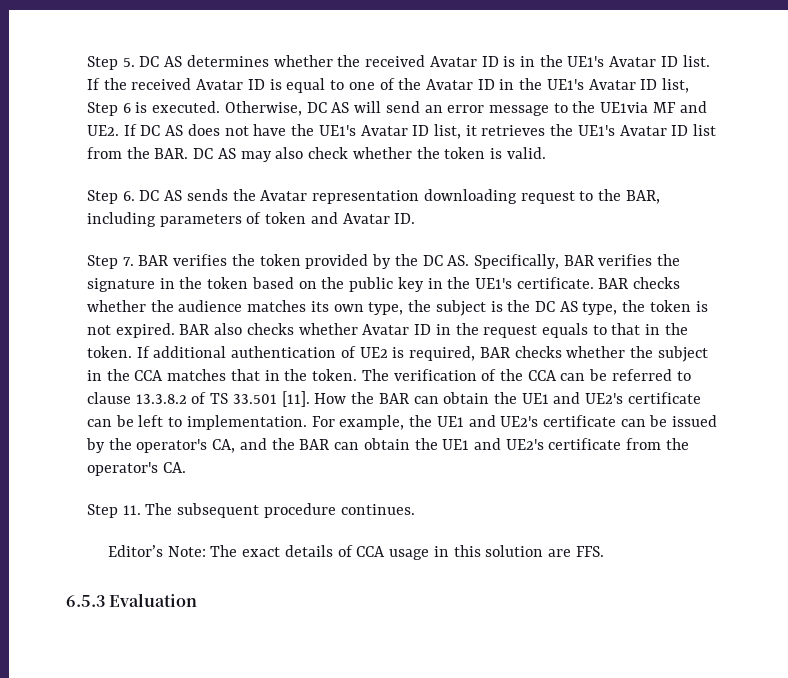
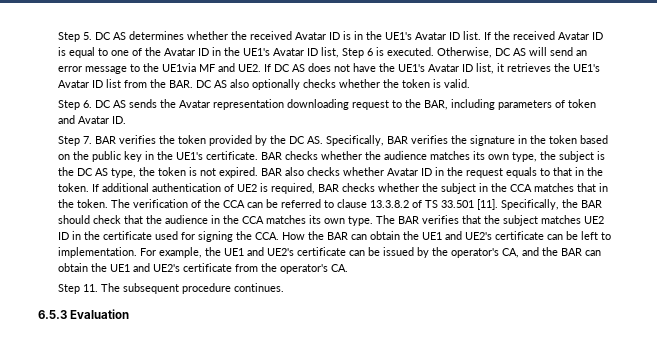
[240,147,349,162] may also check -> [230,79,337,90] also optionally checks
(310, 399) none -> [501,199,603,210] [58,215,605,226] [58,231,280,242] Specifically, the BAR should check that the audience in the CCA matches its own type. The BAR verifies that the subject matches UE2 ID in the certificate used for signing the CCA.
[107,545,604,560] // Editor’s Note: The exact details of CCA usage in this solution are FFS. -> (285, 287) none

